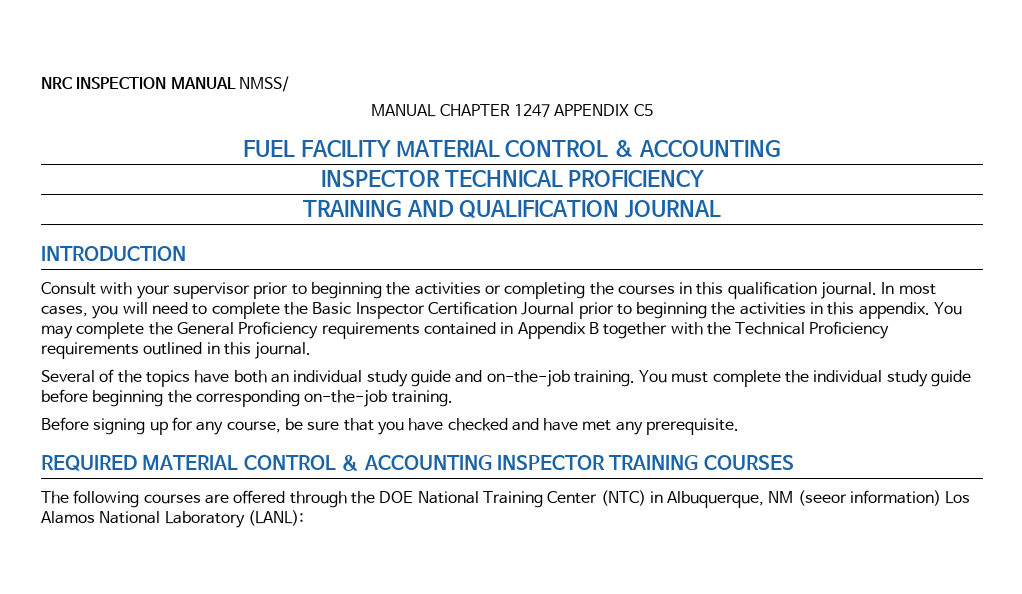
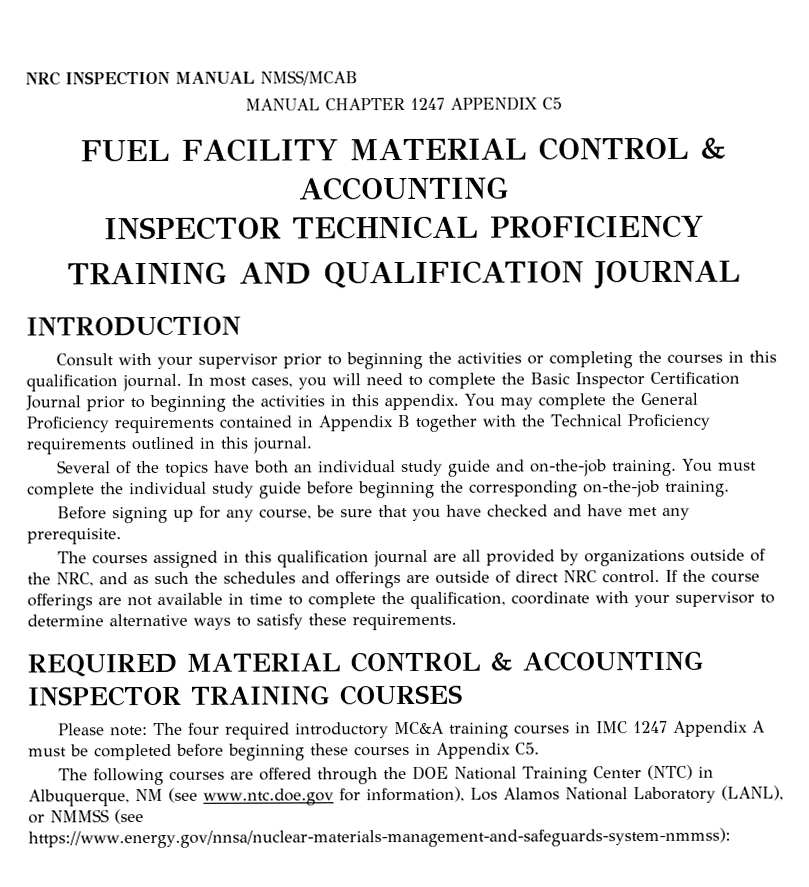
[238,76,289,92] NMSS/ -> [260,70,358,86] NMSS/MCAB
(740, 426) none -> [57,548,767,569] [27,569,760,589] [27,591,775,611] [27,613,457,631] // The courses assigned in this qualification journal are all provided by organizations outside of the NRC, and as such the schedules and offerings are outside of direct NRC control. If the course offerings are not available in time to complete the qualification, coordinate with your supervisor to determine alternative ways to satisfy these requirements.
(794, 462) none -> [58,720,766,740] [28,742,540,761] // Please note: The four required introductory MC&A training courses in IMC 1247 Appendix A must be completed before beginning these courses in Appendix C5.
[797,490,971,506] [41,510,304,528] (seeor information) Los Alamos National Laboratory (LANL): -> [168,785,784,806] [28,809,144,825] [28,827,731,849] (see www.ntc.doe.gov for information), Los Alamos National Laboratory (LANL), or NMMSS (see https://www.energy.gov/nnsa/nuclear-materials-management-and-safeguards-system-nmmss):

